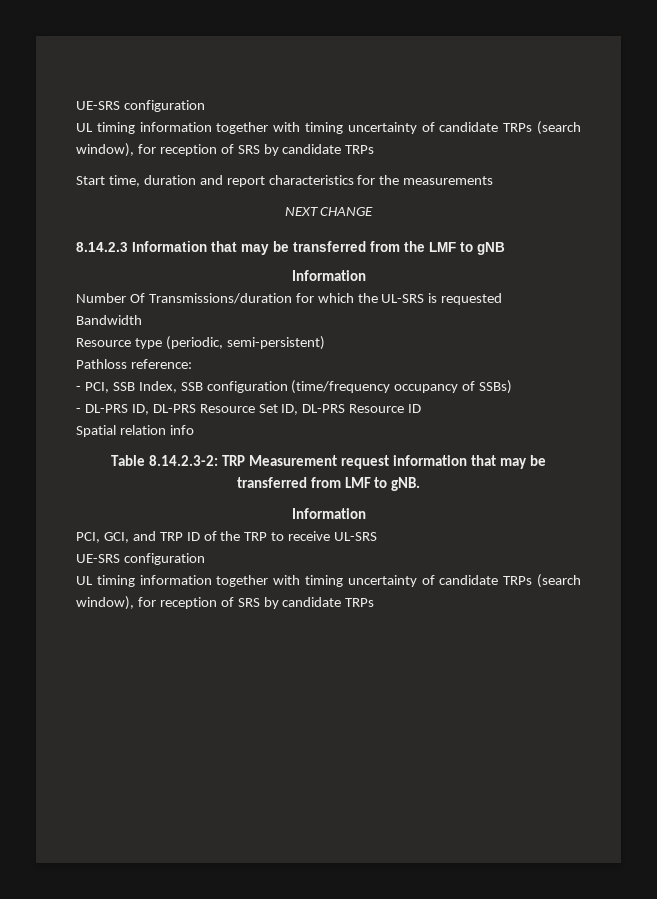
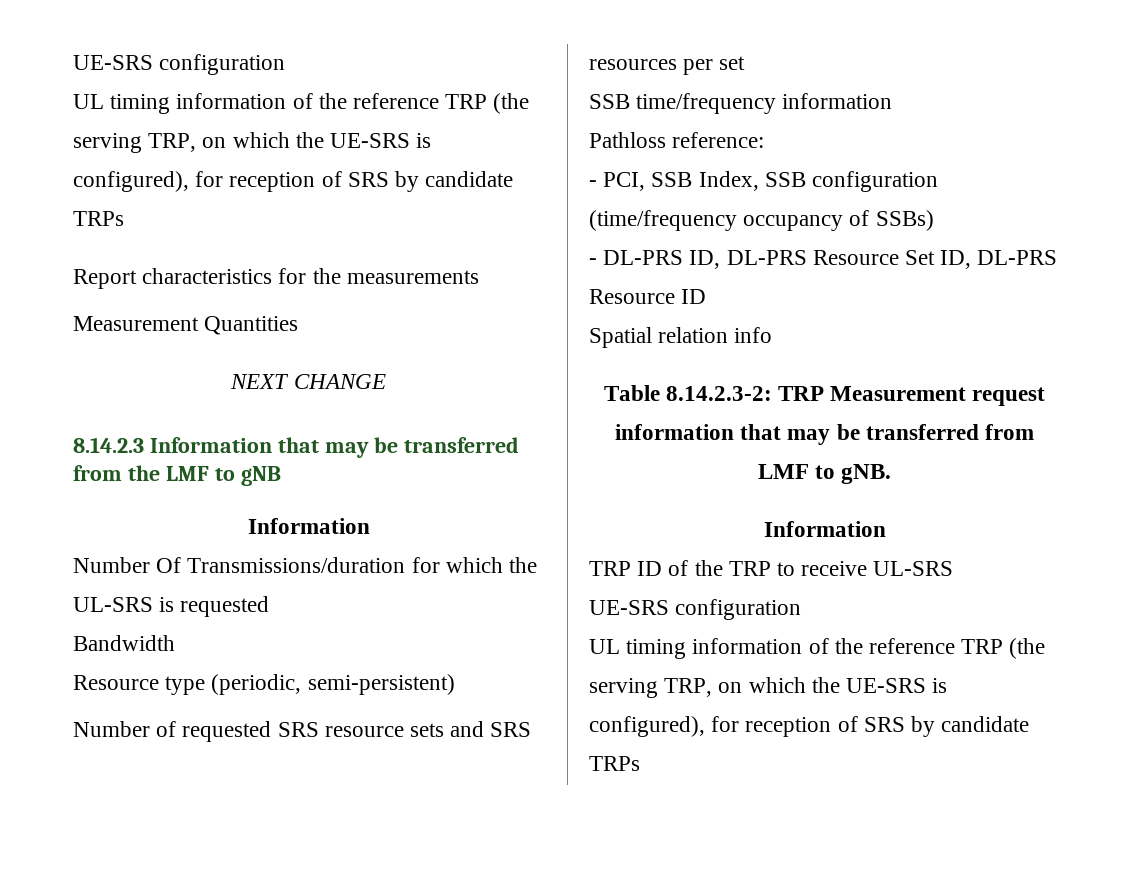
[76,100,205,112] [76,121,582,135] [76,143,134,157] UE-SRS configuration // UL timing information together with timing uncertainty of candidate TRPs (search window), -> [73,54,286,75] [73,93,530,114] [73,132,432,153] [73,171,189,192] UE-SRS configuration // UL timing information of the reference TRP (the serving TRP, on which the UE-SRS is configured),
[76,175,265,187] Start time, duration and report -> [73,269,137,289] Report
(494, 180) none -> [73,316,299,335] // Measurement Quantities
(325, 343) none -> [73,721,532,742] [589,56,746,75] [589,93,893,114] // Number of requested SRS resource sets and SRS resources per set // SSB time/frequency information
[76,531,156,543] PCI, GCI, and -> (886, 529) none
[216,574,582,588] [76,596,134,610] together with timing uncertainty of candidate TRPs (search window), -> [808,638,1046,659] [589,677,948,698] [589,716,705,737] of the reference TRP (the serving TRP, on which the UE-SRS is configured),

